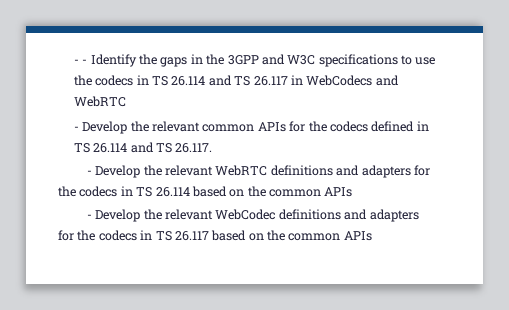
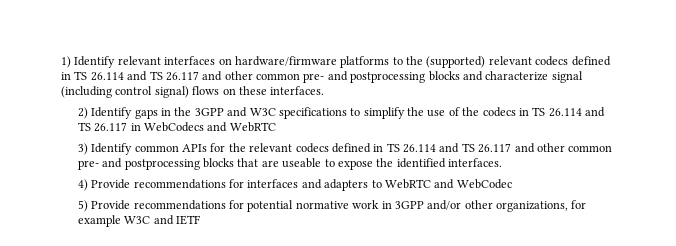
[73,54,158,67] - - Identify the -> [61,56,611,68] [61,71,583,83] [61,86,325,98] [77,107,133,119] 1) Identify relevant interfaces on hardware/firmware platforms to the (supported) relevant codecs defined in TS 26.114 and TS 26.117 and other common pre- and postprocessing blocks and characterize signal (including control signal) flows on these interfaces. // 2) Identify
[415,57,436,65] use -> [363,107,460,119] simplify the use of
[73,121,201,134] - Develop the relevant -> [77,143,133,155] 3) Identify
[329,121,429,132] [73,142,213,153] [86,165,430,178] [58,186,353,197] [86,209,419,222] [58,230,372,241] codecs defined in TS 26.114 and TS 26.117. // - Develop the relevant WebRTC definitions and adapters for the codecs in TS 26.114 based on the common APIs // - Develop the relevant WebCodec definitions and adapters for the codecs in TS 26.117 based on the common APIs -> [249,143,613,153] [77,158,503,170] [77,179,512,191] [77,200,587,212] [77,215,201,227] relevant codecs defined in TS 26.114 and TS 26.117 and other common pre- and postprocessing blocks that are useable to expose the identified interfaces. // 4) Provide recommendations for interfaces and adapters to WebRTC and WebCodec // 5) Provide recommendations for potential normative work in 3GPP and/or other organizations, for example W3C and IETF

